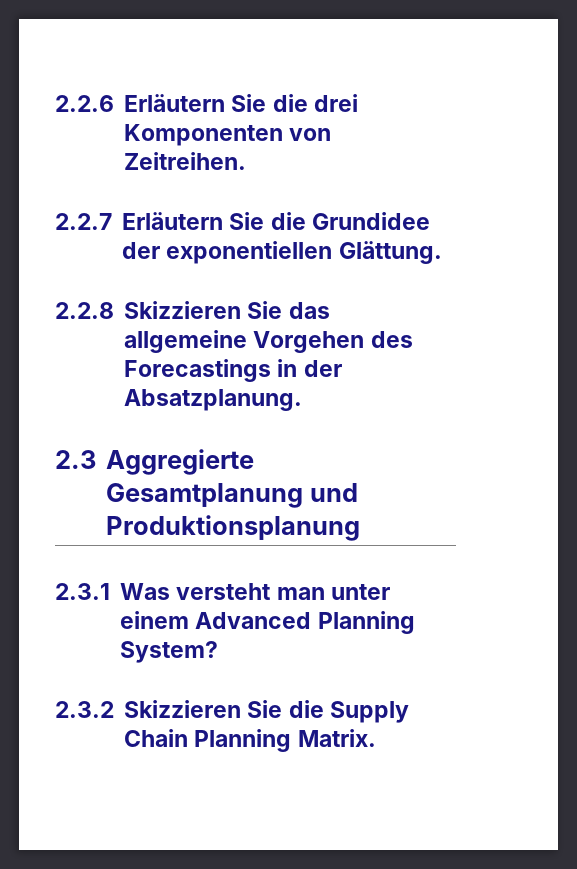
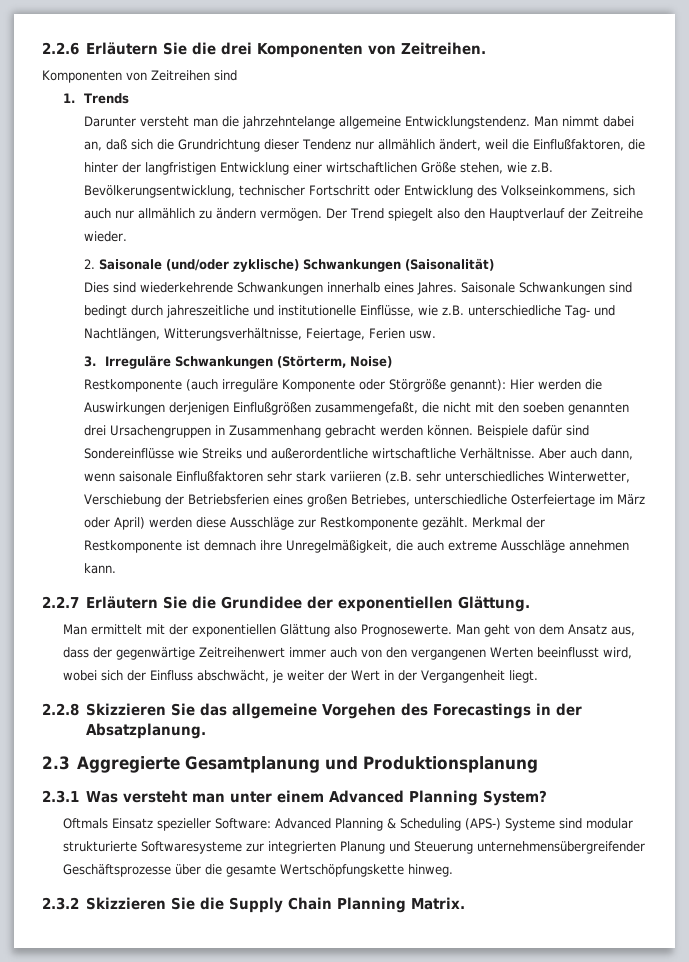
(247, 161) none -> [42,70,237,83] [63,93,130,104] [84,116,635,129] [84,139,646,152] [84,162,554,175] [84,185,636,198] [84,208,644,221] [84,231,128,242] [84,258,495,272] [84,282,633,295] [84,305,616,318] [84,328,437,341] [84,355,393,369] [84,379,603,392] [84,402,630,415] [84,425,590,438] [84,448,634,460] [84,471,631,483] [84,494,646,507] [84,517,546,530] [84,540,630,553] [84,563,117,574] // Komponenten von Zeitreihen sind // 1. Trends // Darunter versteht man die jahrzehntelange allgemeine Entwicklungstendenz. Man nimmt dabei an, daß sich die Grundrichtung dieser Tendenz nur allmählich ändert, weil die Einflußfaktoren, die hinter der langfristigen Entwicklung einer wirtschaftlichen Größe stehen, wie z.B. Bevölkerungsentwicklung, technischer Fortschritt oder Entwicklung des Volkseinkommens, sich auch nur allmählich zu ändern vermögen. Der Trend spiegelt also den Hauptverlauf der Zeitreihe wieder. // 2. Saisonale (und/oder zyklische) Schwankungen (Saisonalität) // Dies sind wiederkehrende Schwankungen innerhalb eines Jahres. Saisonale Schwankungen sind bedingt durch jahreszeitliche und institutionelle Einflüsse, wie z.B. unterschiedliche Tag- und Nachtlängen, Witterungsverhältnisse, Feiertage, Ferien usw. // 3. Irreguläre Schwankungen (Störterm, Noise) // Restkomponente (auch irreguläre Komponente oder Störgröße genannt): Hier werden die Auswirkungen derjenigen Einflußgrößen zusammengefaßt, die nicht mit den soeben genannten drei Ursachengruppen in Zusammenhang gebracht werden können. Beispiele dafür sind Sondereinflüsse wie Streiks und außerordentliche wirtschaftliche Verhältnisse. Aber auch dann, wenn saisonale Einflußfaktoren sehr stark variieren (z.B. sehr unterschiedliches Winterwetter, Verschiebung der Betriebsferien eines großen Betriebes, unterschiedliche Osterfeiertage im März oder April) werden diese Ausschläge zur Restkomponente gezählt. Merkmal der Restkomponente ist demnach ihre Unregelmäßigkeit, die auch extreme Ausschläge annehmen kann.
(442, 252) none -> [63,624,636,637] [63,647,633,660] [63,670,539,683] // Man ermittelt mit der exponentiellen Glättung also Prognosewerte. Man geht von dem Ansatz aus, dass der gegenwärtige Zeitreihenwert immer auch von den vergangenen Werten beeinflusst wird, wobei sich der Einfluss abschwächt, je weiter der Wert in der Vergangenheit liegt.
(219, 652) none -> [63,818,634,831] [63,841,646,854] [63,864,454,877] // Oftmals Einsatz spezieller Software: Advanced Planning & Scheduling (APS-) Systeme sind modular strukturierte Softwaresysteme zur integrierten Planung und Steuerung unternehmensübergreifender Geschäftsprozesse über die gesamte Wertschöpfungskette hinweg.

